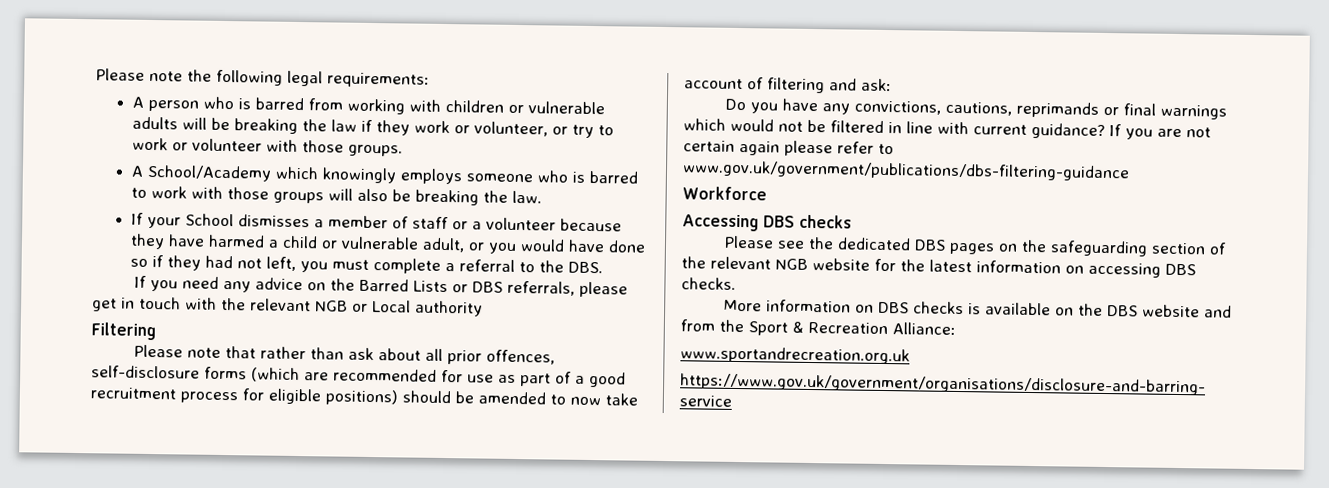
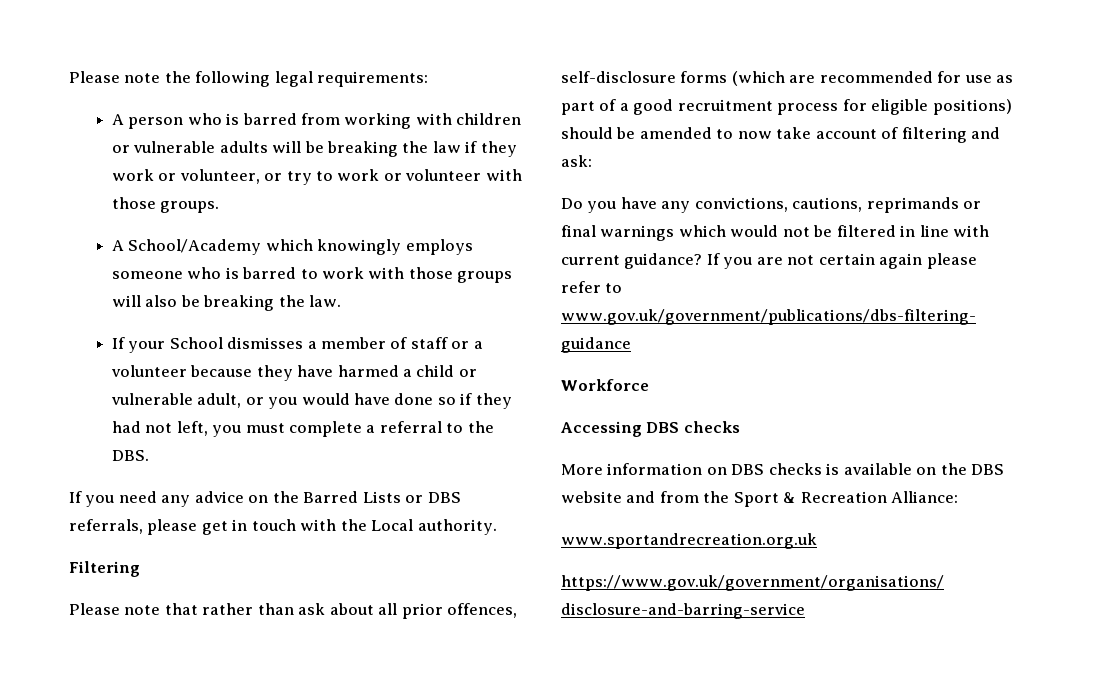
[250,298,483,317] relevant NGB or Local authority -> [371,519,497,535] Local authority.
[682,160,1130,182] www.gov.uk/government/publications/dbs-filtering-guidance -> [561,309,976,325] [561,337,631,353] www.gov.uk/government/publications/dbs-filtering- guidance
[722,235,1227,257] [681,256,1196,278] [681,277,736,290] // Please see the dedicated DBS pages on the safeguarding section of the relevant NGB website for the latest information on accessing DBS checks. -> (740, 427) none

